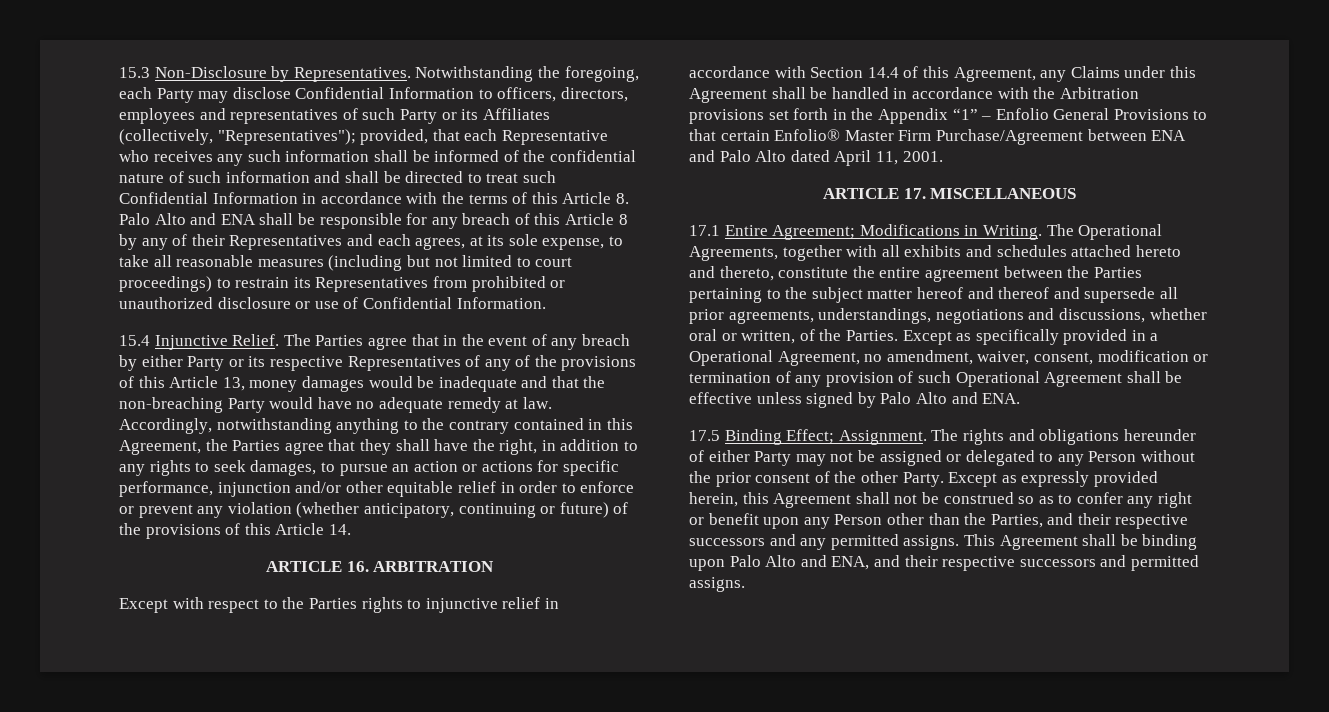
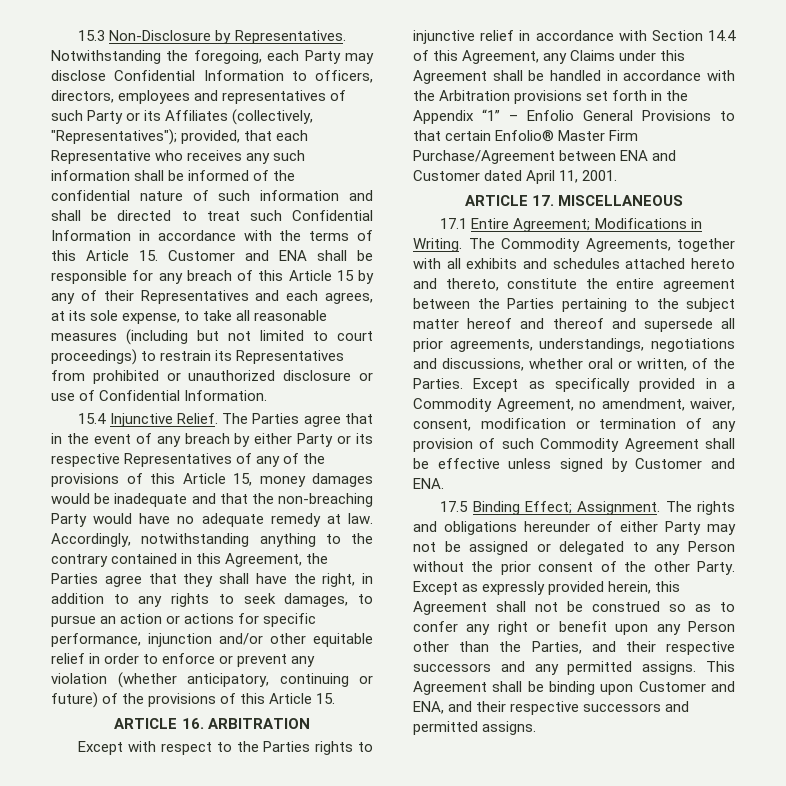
[615,193,629,204] [119,213,186,225] 8. Palo Alto -> [139,250,235,261] 15. Customer
[618,214,628,225] 8 -> [336,270,354,281] 15
[222,377,245,391] 13, -> [233,473,252,486] 15,
[328,524,351,535] 14. -> [316,693,336,704] 15.
[719,150,787,162] Palo Alto -> [413,170,480,181] Customer
[1078,224,1163,240] Operational -> [501,238,580,252] Commodity
[689,350,773,366] Operational -> [413,398,492,412] Commodity
[955,371,1040,387] Operational -> [540,438,620,452] Commodity
[880,392,947,404] Palo Alto -> [635,458,703,469] Customer
[729,555,797,567] Palo Alto -> [638,681,706,692] Customer

